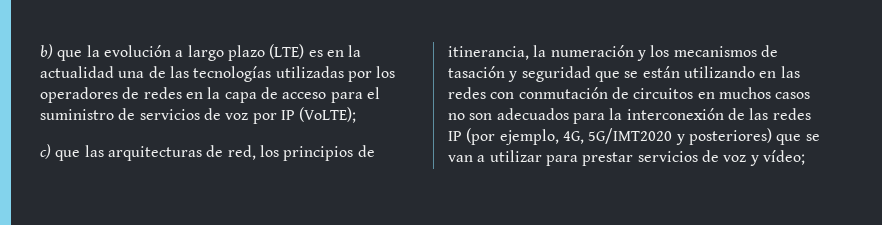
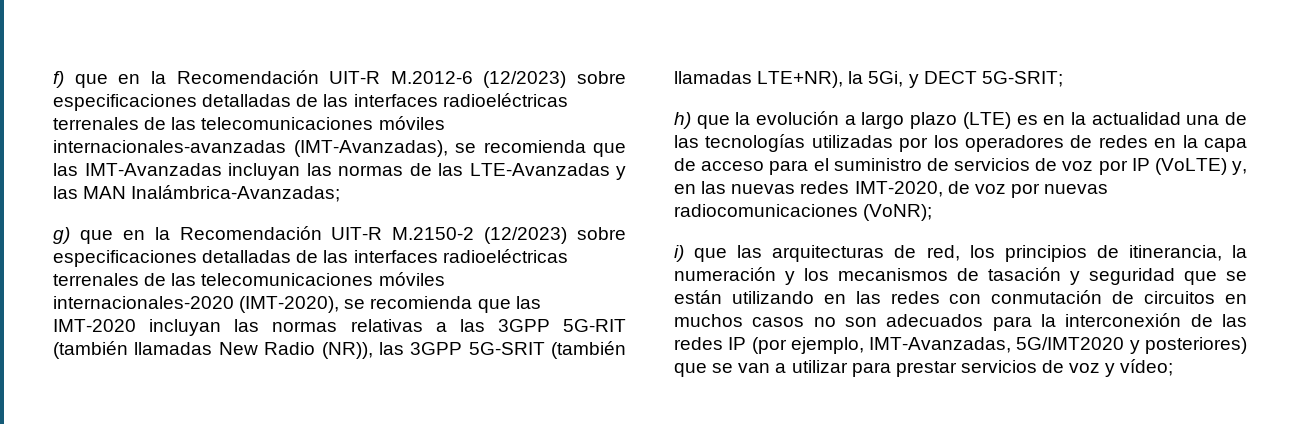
[40,44,53,59] b) -> [53,70,626,88] [53,93,568,111] [53,116,445,130] [53,140,626,157] [53,163,626,180] [53,185,341,202] [53,226,626,244] [53,249,568,267] [53,272,445,286] [53,296,541,313] [53,319,626,336] [53,341,626,359] [674,71,1063,88] [674,112,691,129] f) que en la Recomendación UIT-R M.2012-6 (12/2023) sobre especificaciones detalladas de las interfaces radioeléctricas terrenales de las telecomunicaciones móviles internacionales-avanzadas (IMT-Avanzadas), se recomienda que las IMT-Avanzadas incluyan las normas de las LTE-Avanzadas y las MAN Inalámbrica-Avanzadas; // g) que en la Recomendación UIT-R M.2150-2 (12/2023) sobre especificaciones detalladas de las interfaces radioeléctricas terrenales de las telecomunicaciones móviles internacionales-2020 (IMT-2020), se recomienda que las IMT-2020 incluyan las normas relativas a las 3GPP 5G-RIT (también llamadas New Radio (NR)), las 3GPP 5G-SRIT (también llamadas LTE+NR), la 5Gi, y DECT 5G-SRIT; // h)
[299,107,357,123] [40,144,51,159] (VoLTE); // c) -> [1154,158,1247,175] [674,181,1109,198] [674,204,933,221] [674,245,684,262] (VoLTE) y, en las nuevas redes IMT-2020, de voz por nuevas radiocomunicaciones (VoNR); // i)
[562,131,584,144] 4G, -> [869,337,1012,353] IMT-Avanzadas,

